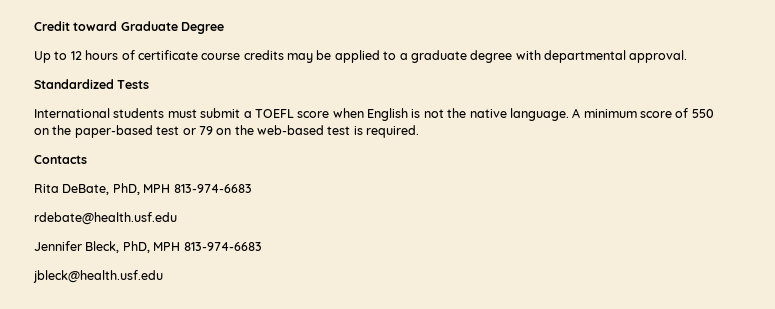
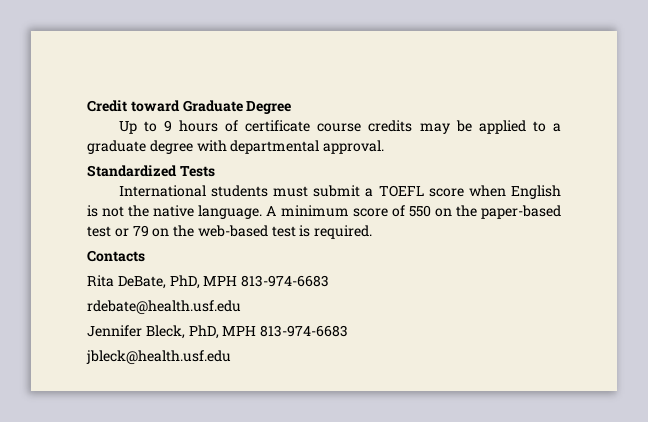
[70,51,82,60] 12 -> [163,120,172,132] 9

